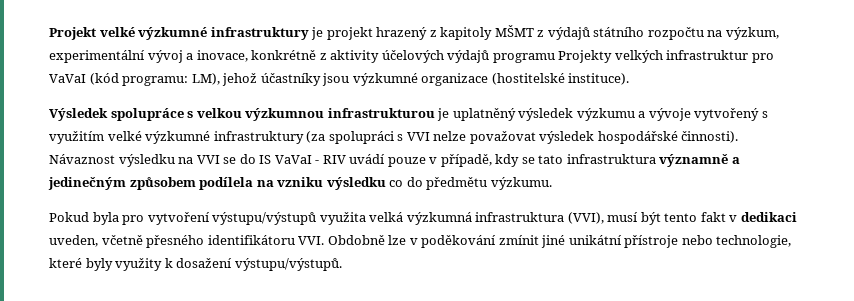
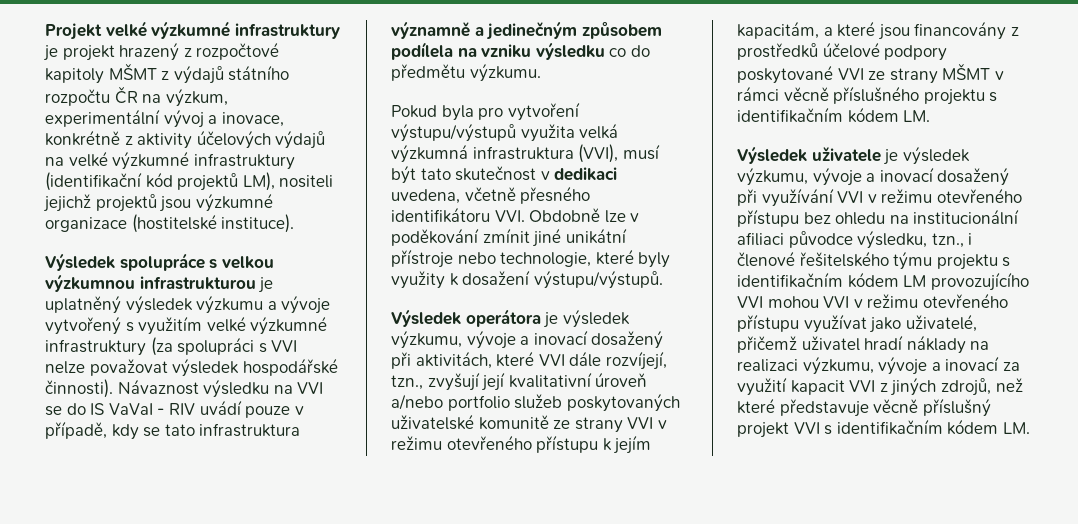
(437, 33) none -> [196,42,280,60] rozpočtové
(704, 33) none -> [114,86,138,104] ČR
[492,50,774,63] [49,73,321,86] programu Projekty velkých infrastruktur pro VaVaI (kód programu: LM), jehož účastníky -> [45,151,295,170] [45,172,334,191] [43,194,157,212] na velké výzkumné infrastruktury (identifikační kód projektů LM), nositeli jejichž projektů
[664,212,726,222] tento fakt -> [420,166,537,181] tato skutečnost
[49,235,98,247] uveden, -> [391,189,460,204] uvedena,
(342, 264) none -> [391,309,630,328] [391,330,664,349] [391,351,667,370] [391,372,648,391] [391,393,680,412] [391,414,667,433] [391,435,652,454] [737,21,1019,40] [737,42,948,61] [737,63,1004,84] [737,86,998,105] [737,107,931,123] [737,146,970,165] [737,167,1010,186] [737,188,1022,207] [737,209,1020,227] [737,230,973,249] [737,251,1011,270] [737,272,1029,291] [737,293,1008,308] [737,314,977,333] [737,335,990,354] [737,356,1020,375] [737,377,1023,396] [737,398,991,417] [737,419,1030,438] // Výsledek operátora je výsledek výzkumu, vývoje a inovací dosažený při aktivitách, které VVI dále rozvíjejí, tzn., zvyšují její kvalitativní úroveň a/nebo portfolio služeb poskytovaných uživatelské komunitě ze strany VVI v režimu otevřeného přístupu k jejím kapacitám, a které jsou financovány z prostředků účelové podpory poskytované VVI ze strany MŠMT v rámci věcně příslušného projektu s identifikačním kódem LM. // Výsledek uživatele je výsledek výzkumu, vývoje a inovací dosažený při využívání VVI v režimu otevřeného přístupu bez ohledu na institucionální afiliaci původce výsledku, tzn., i členové řešitelského týmu projektu s identifikačním kódem LM provozujícího VVI mohou VVI v režimu otevřeného přístupu využívat jako uživatelé, přičemž uživatel hradí náklady na realizaci výzkumu, vývoje a inovací za využití kapacit VVI z jiných zdrojů, než které představuje věcně příslušný projekt VVI s identifikačním kódem LM.

